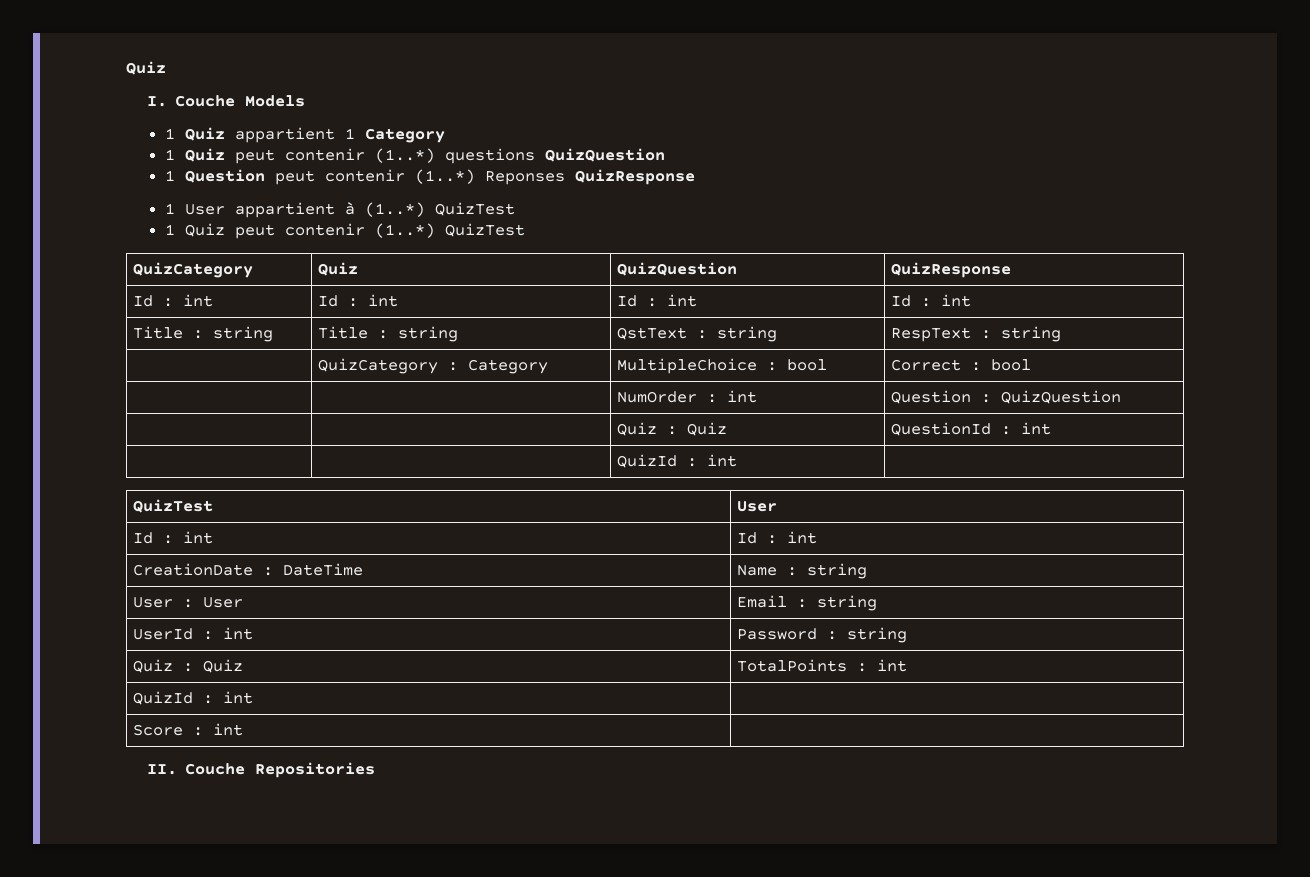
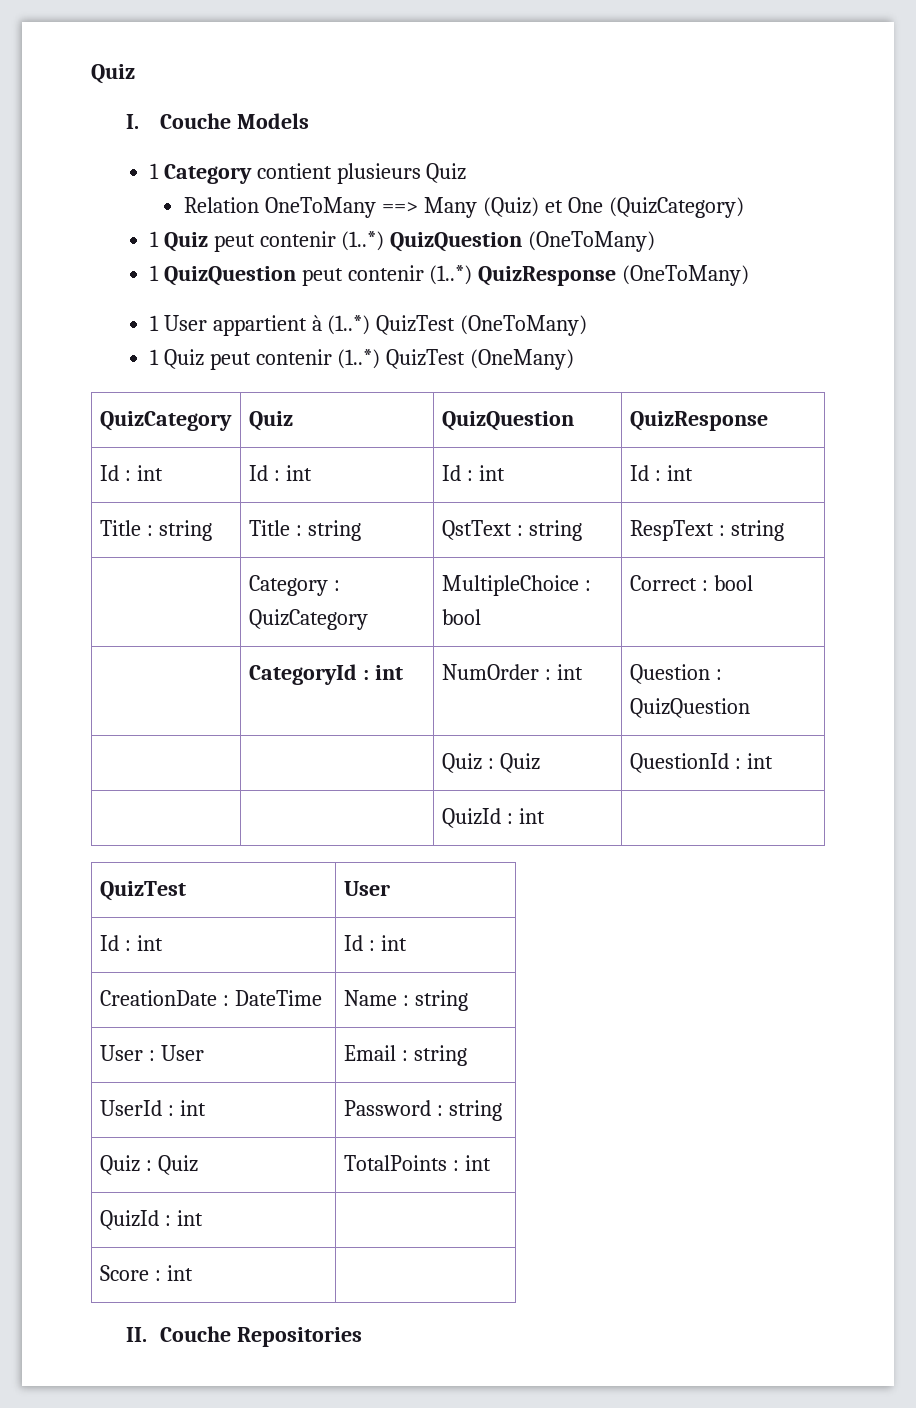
[185,127,446,143] [165,148,666,164] [165,169,696,185] Quiz appartient 1 Category // 1 Quiz peut contenir (1..*) questions QuizQuestion // 1 Question peut contenir (1..*) Reponses QuizResponse -> [163,163,467,184] [184,197,744,218] [149,231,656,252] [149,265,750,286] Category contient plusieurs Quiz // Relation OneToMany ==> Many (Quiz) et One (QuizCategory) // 1 Quiz peut contenir (1..*) QuizQuestion (OneToMany) // 1 QuizQuestion peut contenir (1..*) QuizResponse (OneToMany)
(516, 209) none -> [460,315,588,336] (OneToMany)
(526, 230) none -> [470,349,575,370] (OneMany)
[318,358,549,374] QuizCategory : Category -> [248,575,340,596] [248,609,368,630] Category : QuizCategory
(1032, 365) none -> [248,664,403,685] CategoryId : int

